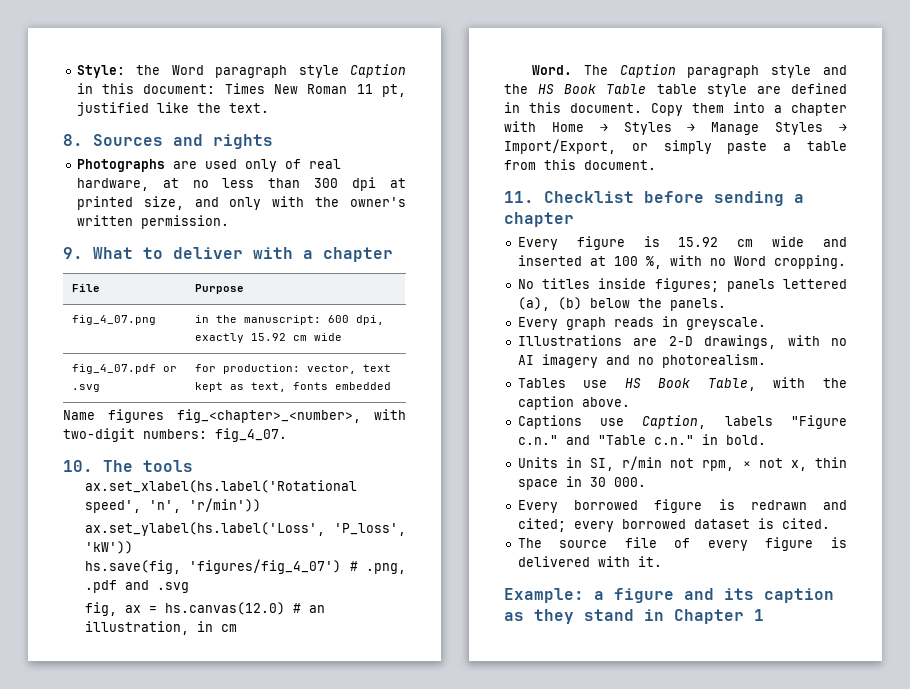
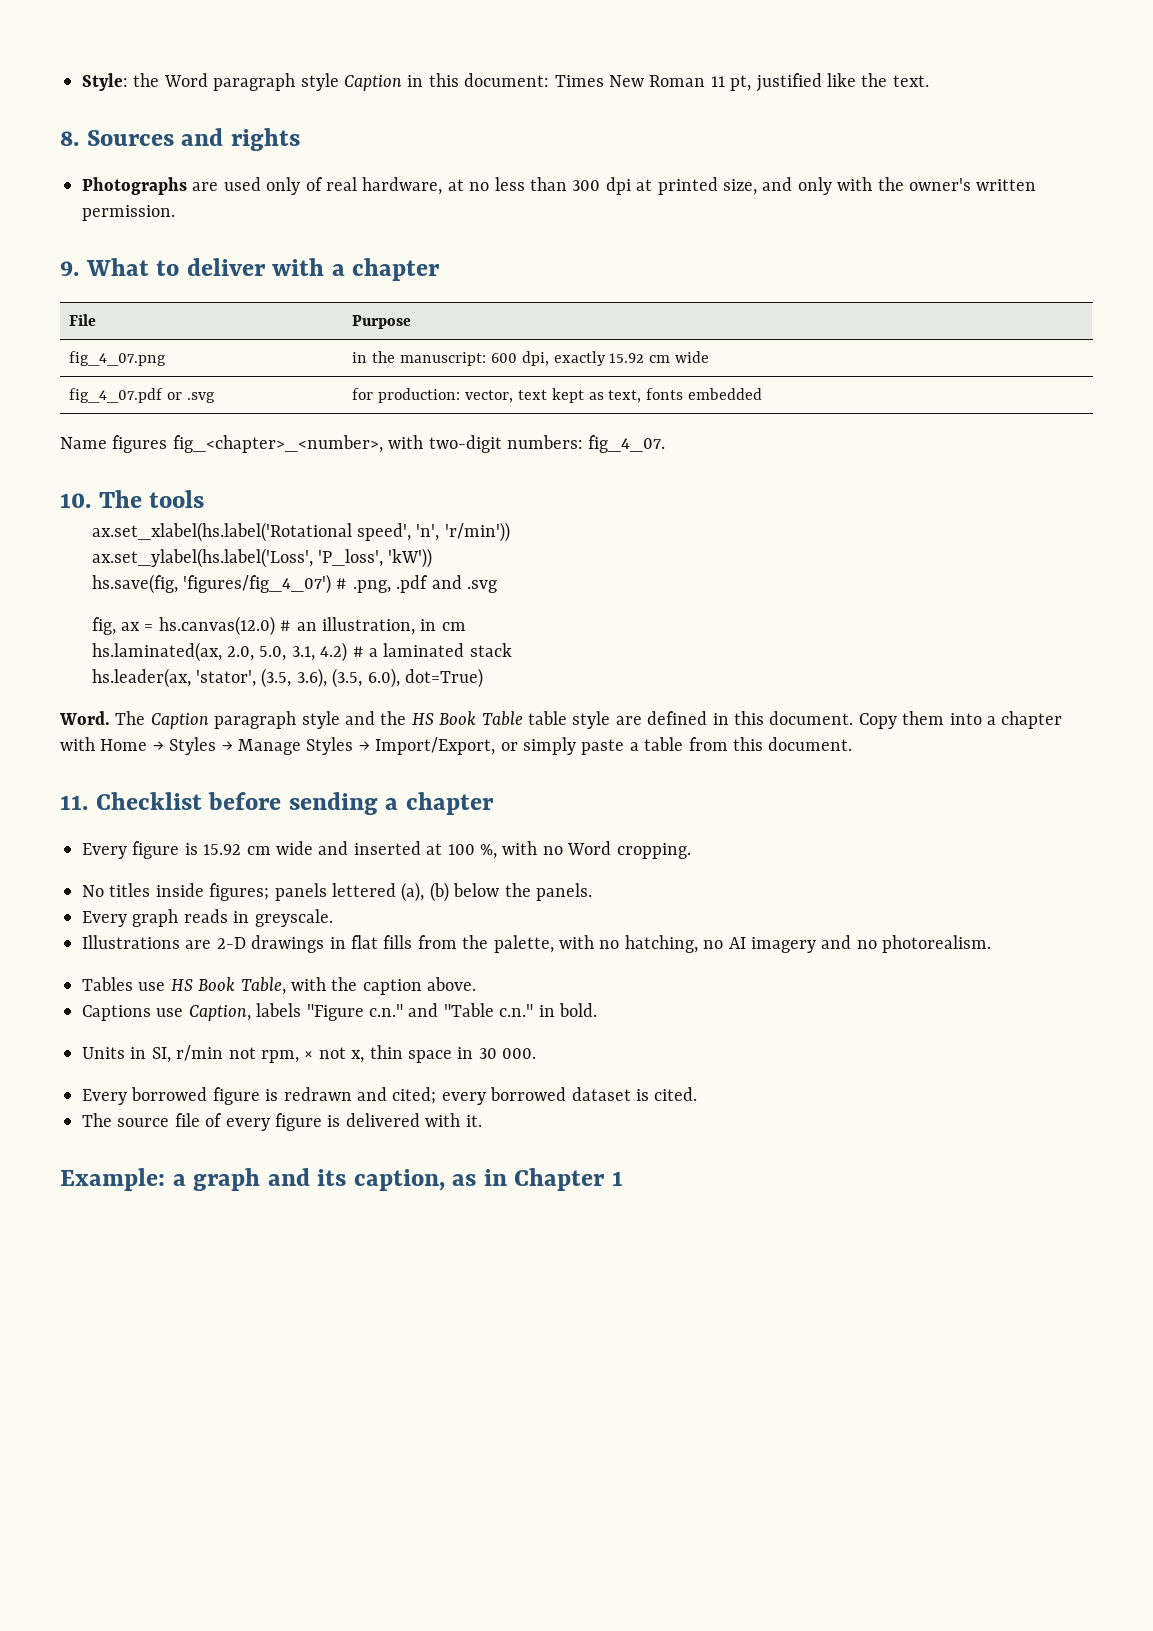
(238, 628) none -> [91,642,512,662] [91,668,484,688] // hs.laminated(ax, 2.0, 5.0, 3.1, 4.2) # a laminated stack // hs.leader(ax, 'stator', (3.5, 3.6), (3.5, 6.0), dot=True)
[704,335,820,349] drawings, with -> [251,935,698,953] drawings in flat fills from the palette, with no hatching,
[614,588,674,603] figure -> [193,1168,261,1191] graph
[764,588,834,603] [504,609,634,624] caption as they stand -> [353,1169,477,1191] caption, as

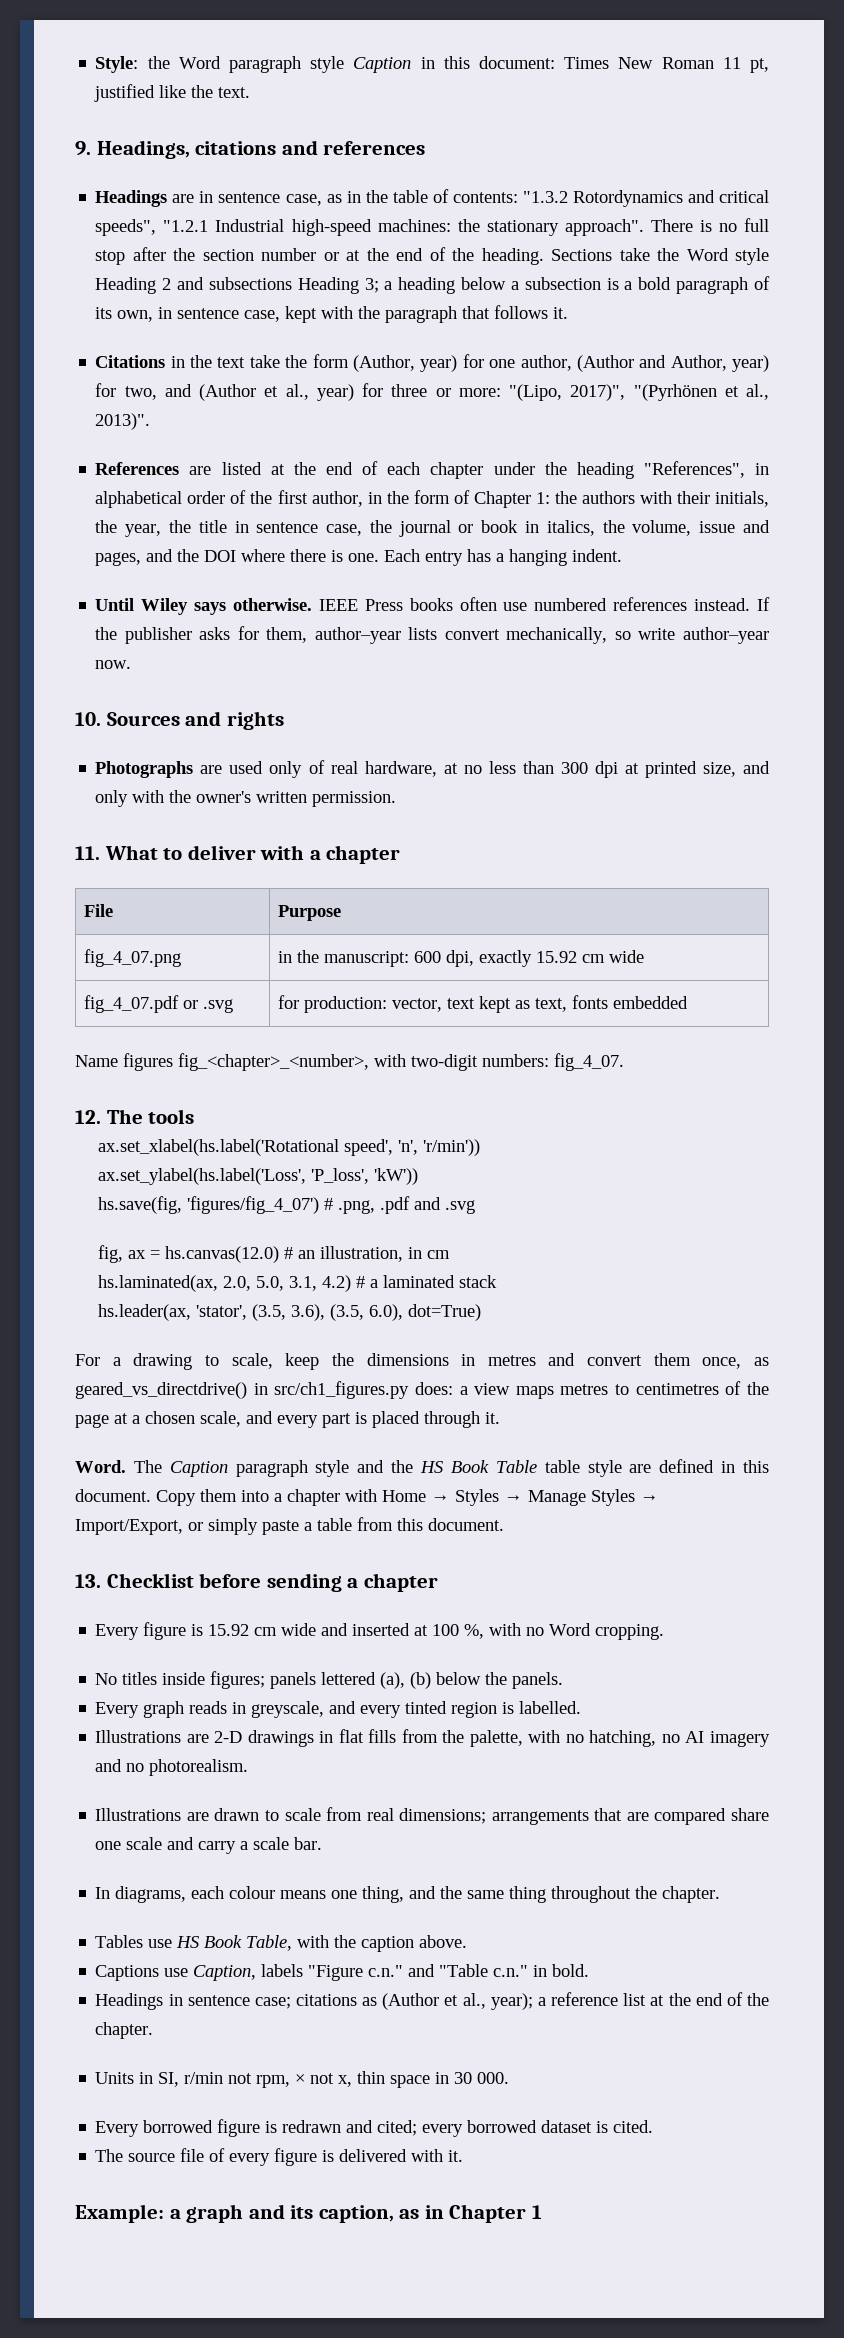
[60,131,79,146] 8. -> [75,140,426,159] [95,189,769,207] [95,218,769,236] [95,247,769,265] [95,276,770,294] [95,305,569,323] [95,354,769,372] [95,383,770,401] [95,413,151,430] [95,461,769,479] [95,490,769,508] [95,520,770,537] [95,549,623,566] [95,597,770,615] [95,626,769,644] [95,660,132,669] [75,712,101,726] 9. Headings, citations and references // Headings are in sentence case, as in the table of contents: "1.3.2 Rotordynamics and critical speeds", "1.2.1 Industrial high-speed machines: the stationary approach". There is no full stop after the section number or at the end of the heading. Sections take the Word style Heading 2 and subsections Heading 3; a heading below a subsection is a bold paragraph of its own, in sentence case, kept with the paragraph that follows it. // Citations in the text take the form (Author, year) for one author, (Author and Author, year) for two, and (Author et al., year) for three or more: "(Lipo, 2017)", "(Pyrhönen et al., 2013)". // References are listed at the end of each chapter under the heading "References", in alphabetical order of the first author, in the form of Chapter 1: the authors with their initials, the year, the title in sentence case, the journal or book in italics, the volume, issue and pages, and the DOI where there is one. Each entry has a hanging indent. // Until Wiley says otherwise. IEEE Press books often use numbered references instead. If the publisher asks for them, author–year lists convert mechanically, so write author–year now. // 10.
[60,261,79,276] 9. -> [75,846,100,860] 11.
[60,493,91,508] 10. -> [75,1110,101,1124] 12.
(484, 678) none -> [75,1353,769,1370] [75,1381,769,1399] [75,1411,500,1428] // For a drawing to scale, keep the dimensions in metres and convert them once, as geared_vs_directdrive() in src/ch1_figures.py does: a view maps metres to centimetres of the page at a chosen scale, and every part is placed through it.
[60,795,88,810] 11. -> [75,1574,101,1588] 13.
[254,909,333,927] greyscale. -> [251,1701,582,1718] greyscale, and every tinted region is labelled.
(992, 944) none -> [95,1807,769,1825] [95,1837,323,1854] [95,1886,721,1903] // Illustrations are drawn to scale from real dimensions; arrangements that are compared share one scale and carry a scale bar. // In diagrams, each colour means one thing, and the same thing throughout the chapter.
(597, 1010) none -> [95,1992,769,2010] [95,2022,154,2039] // Headings in sentence case; citations as (Author et al., year); a reference list at the end of the chapter.

